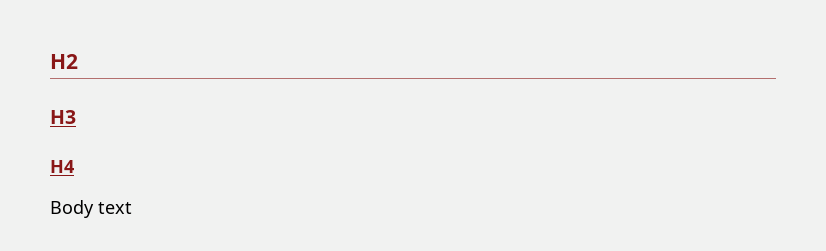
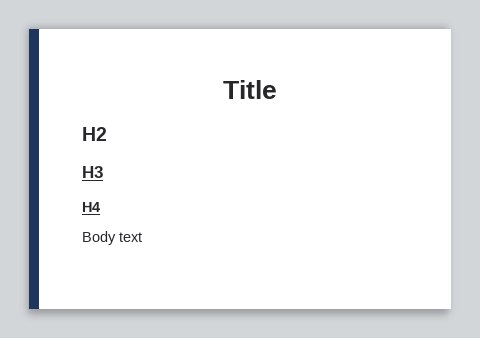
(50, 61) none -> [222,80,277,99] Title //

